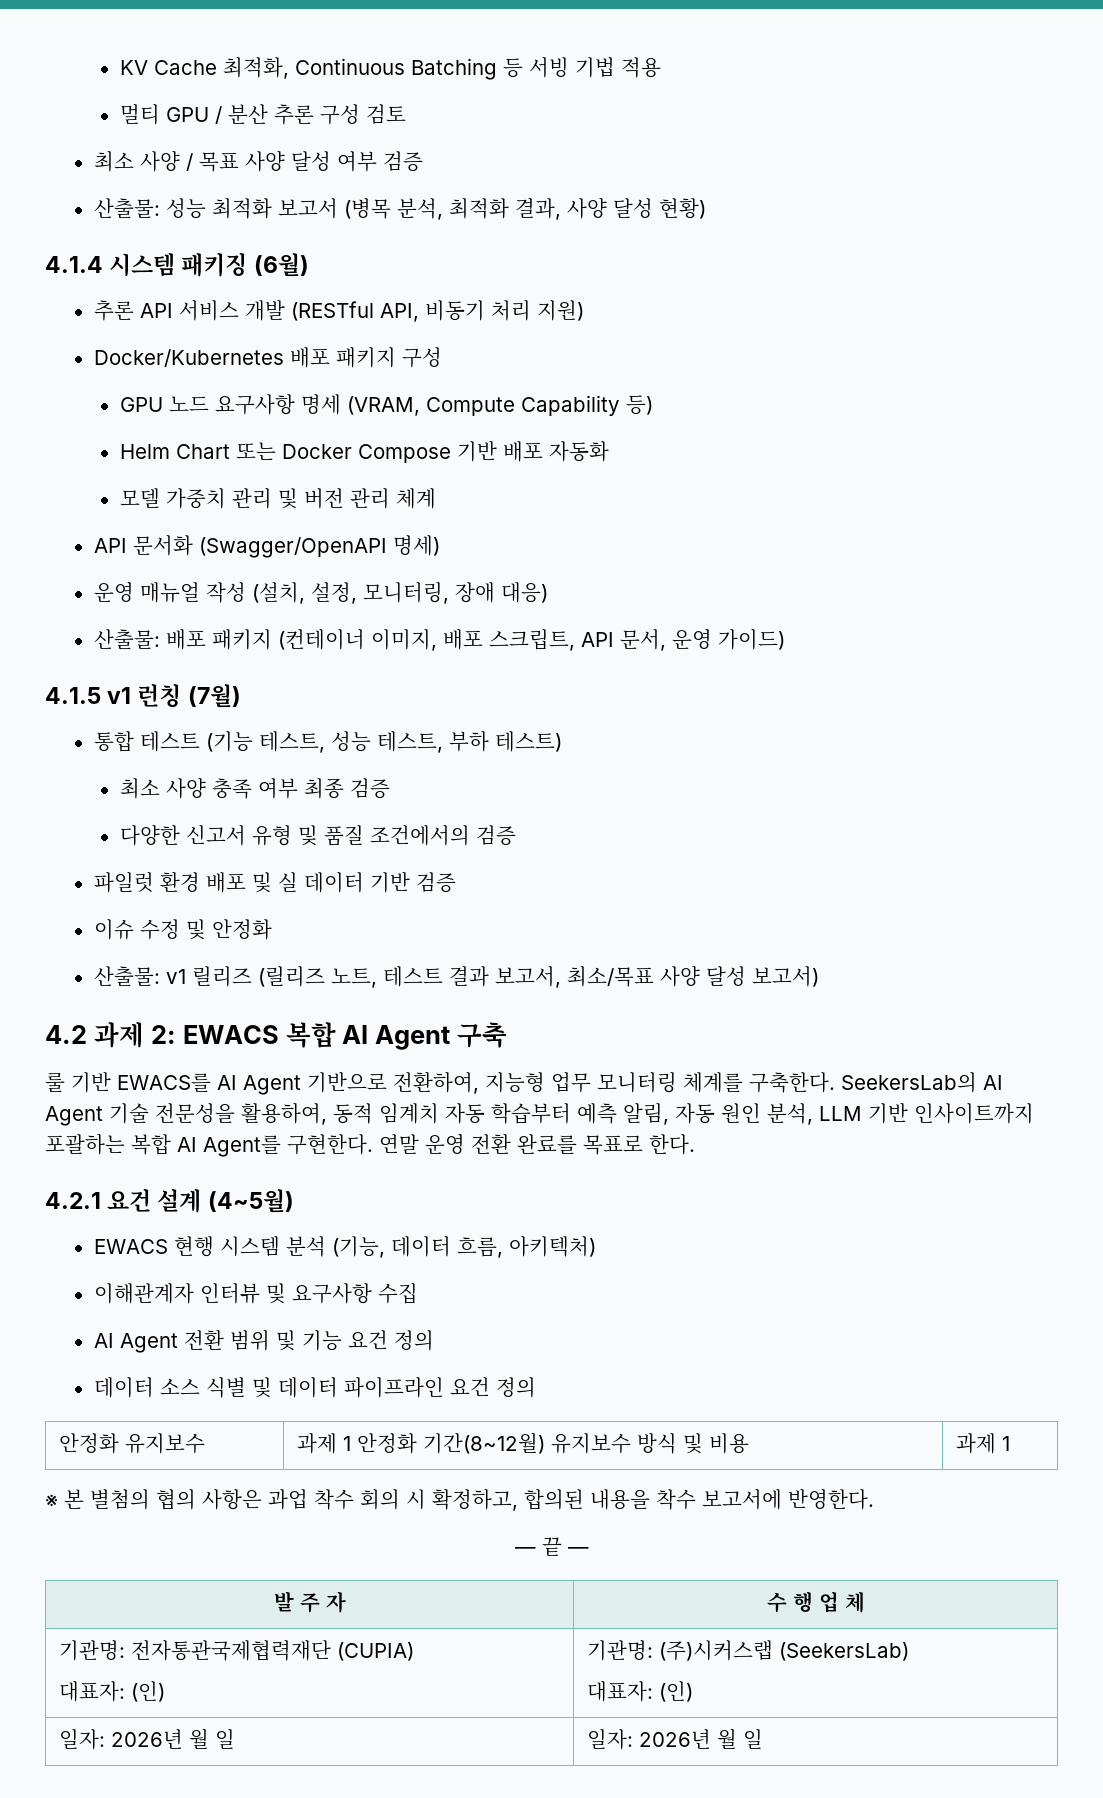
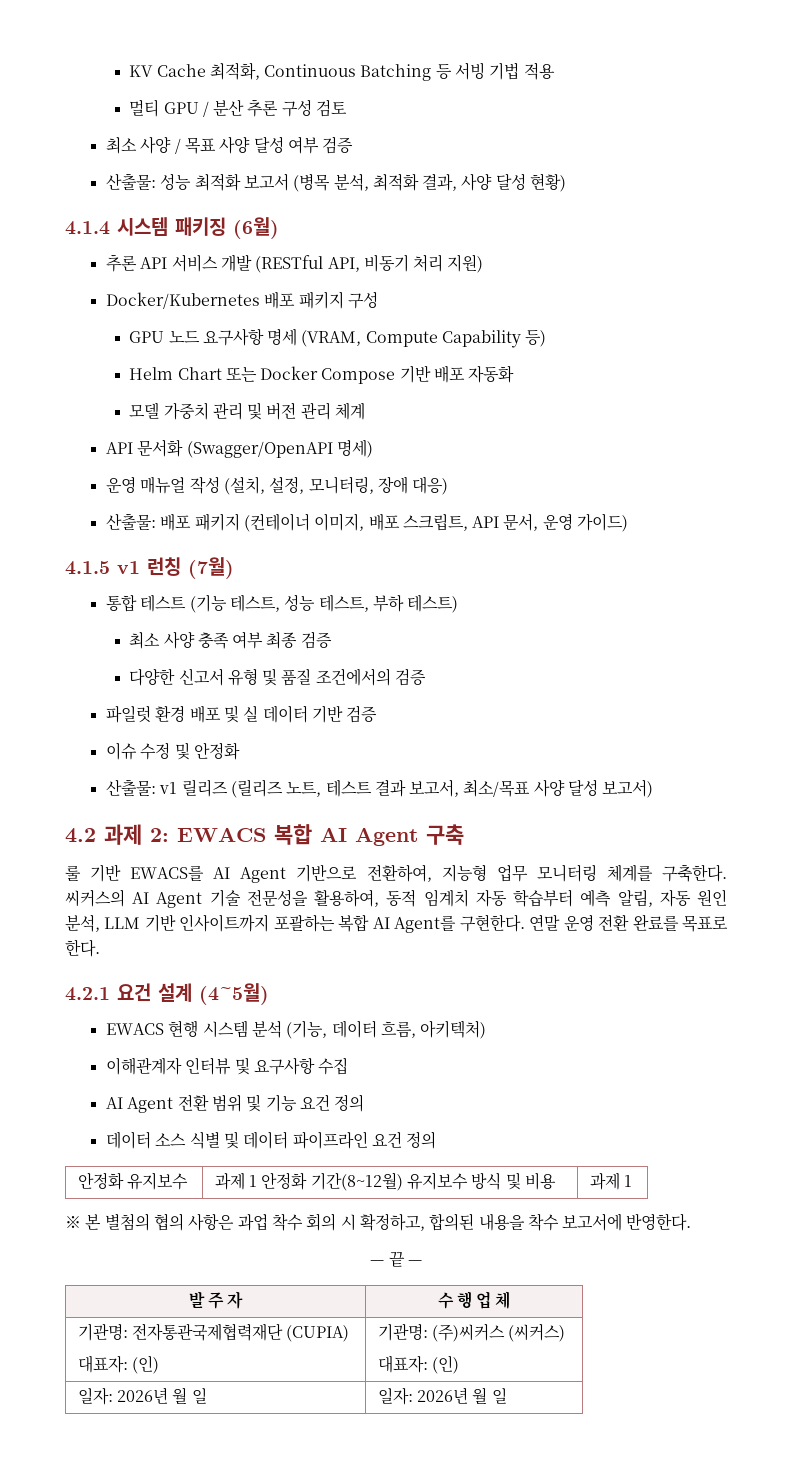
[841,1072,977,1093] SeekersLab의 -> [65,889,125,907] 씨커스의
[659,1640,910,1661] (주)시커스랩 (SeekersLab) -> [432,1323,566,1342] (주)씨커스 (씨커스)

